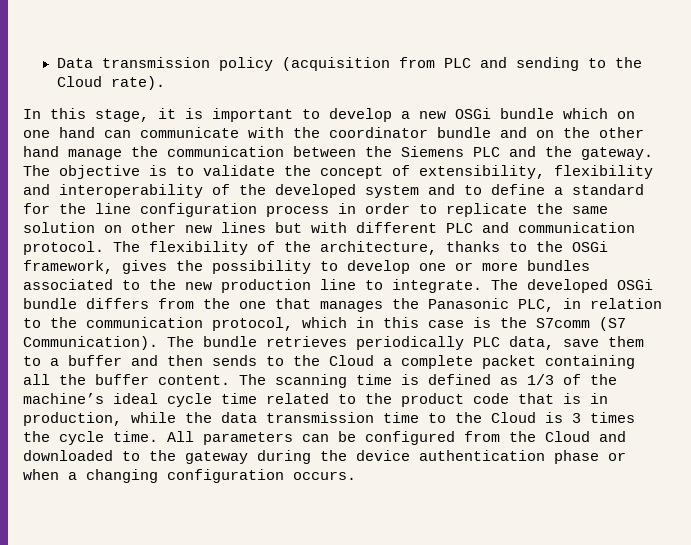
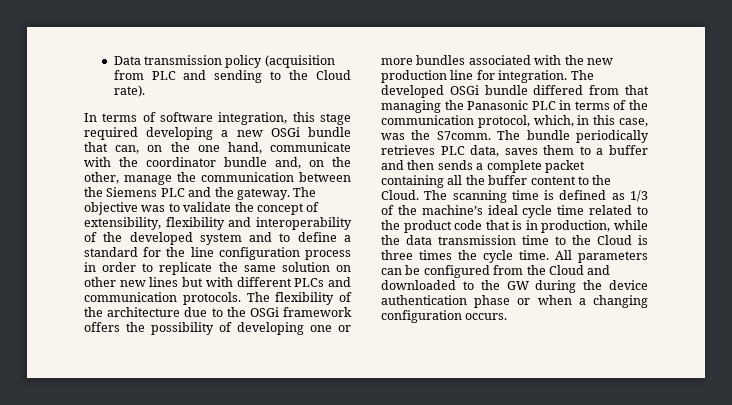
[50,108,635,122] [23,127,131,138] this stage, it is important to develop a new OSGi bundle which on one hand can -> [102,112,351,125] [84,127,351,140] [84,142,262,154] terms of software integration, this stage required developing a new OSGi bundle that can, on the one hand,
[500,127,644,138] [23,146,59,157] and on the other hand -> [275,157,351,169] [84,172,119,184] and, on the other,
[149,165,167,176] is -> [141,205,166,212] was
[446,223,473,233] PLC -> [294,278,325,287] PLCs
[23,241,104,255] protocol. -> [182,292,241,305] protocols.
[320,241,500,255] architecture, thanks -> [107,307,208,317] architecture due
[23,260,410,274] framework, gives the possibility to develop -> [283,307,352,317] [84,322,304,335] framework offers the possibility of developing
[122,280,140,290] to -> [534,55,562,65] with
[365,279,482,293] to integrate. -> [476,70,568,83] for integration.
[86,298,662,312] [23,318,41,328] differs from the one that manages the Panasonic PLC, in relation to -> [533,85,649,95] [381,100,627,113] differed from that managing the Panasonic PLC in terms of
[302,317,347,328] which -> [533,115,574,127] which,
[428,317,626,331] [23,336,464,350] case is the S7comm (S7 Communication). The bundle retrieves periodically -> [619,118,648,127] [381,130,649,143] [381,145,435,155] case, was the S7comm. The bundle periodically retrieves
[563,339,599,347] save -> [504,148,538,155] saves
[266,355,374,366] to the Cloud -> (473, 165) none
[158,375,230,385] content. -> [530,175,612,185] [381,190,419,200] content to the Cloud.
[572,413,581,423] 3 -> [381,250,413,260] three
[185,451,248,464] gateway -> [506,281,529,290] GW

